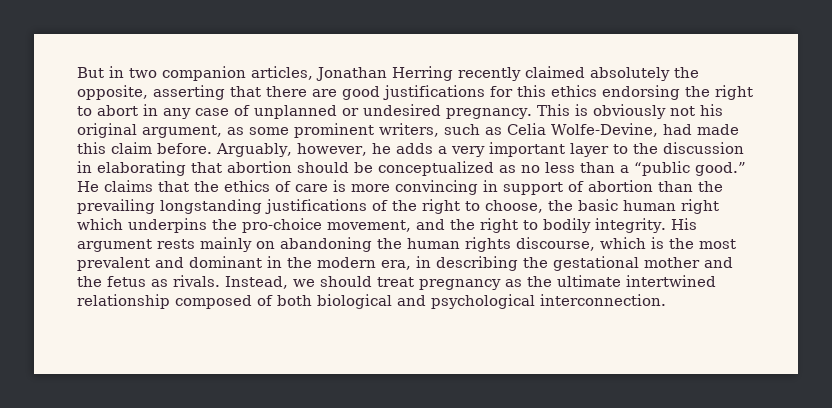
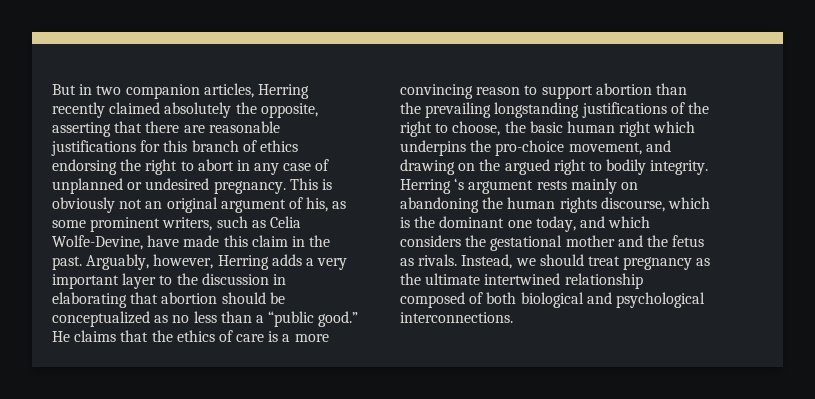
[316,67,387,81] Jonathan -> (254, 90) none
[342,86,380,100] good -> [208,121,280,133] reasonable
(546, 91) none -> [191,140,257,152] branch of
[699,104,723,116] [77,123,222,138] his original argument, -> [145,197,329,213] an original argument of his,
[662,124,692,135] had -> [147,235,180,247] have
[157,143,212,154] before. -> [291,235,331,247] [52,256,82,270] in the past.
[371,143,391,154] he -> [217,255,269,270] Herring
(346, 186) none -> [282,334,291,342] a
[483,180,584,195] in support of -> [476,85,593,99] reason to support
[450,219,475,230] the -> [400,159,550,175] drawing on the argued
[670,218,697,230] His -> [400,178,465,194] Herring ‘s
[699,239,736,249] [77,256,518,271] most prevalent and dominant in the modern era, in describing -> [439,216,651,232] [400,235,461,247] dominant one today, and which considers
[540,294,666,306] interconnection. -> [400,312,513,323] interconnections.

